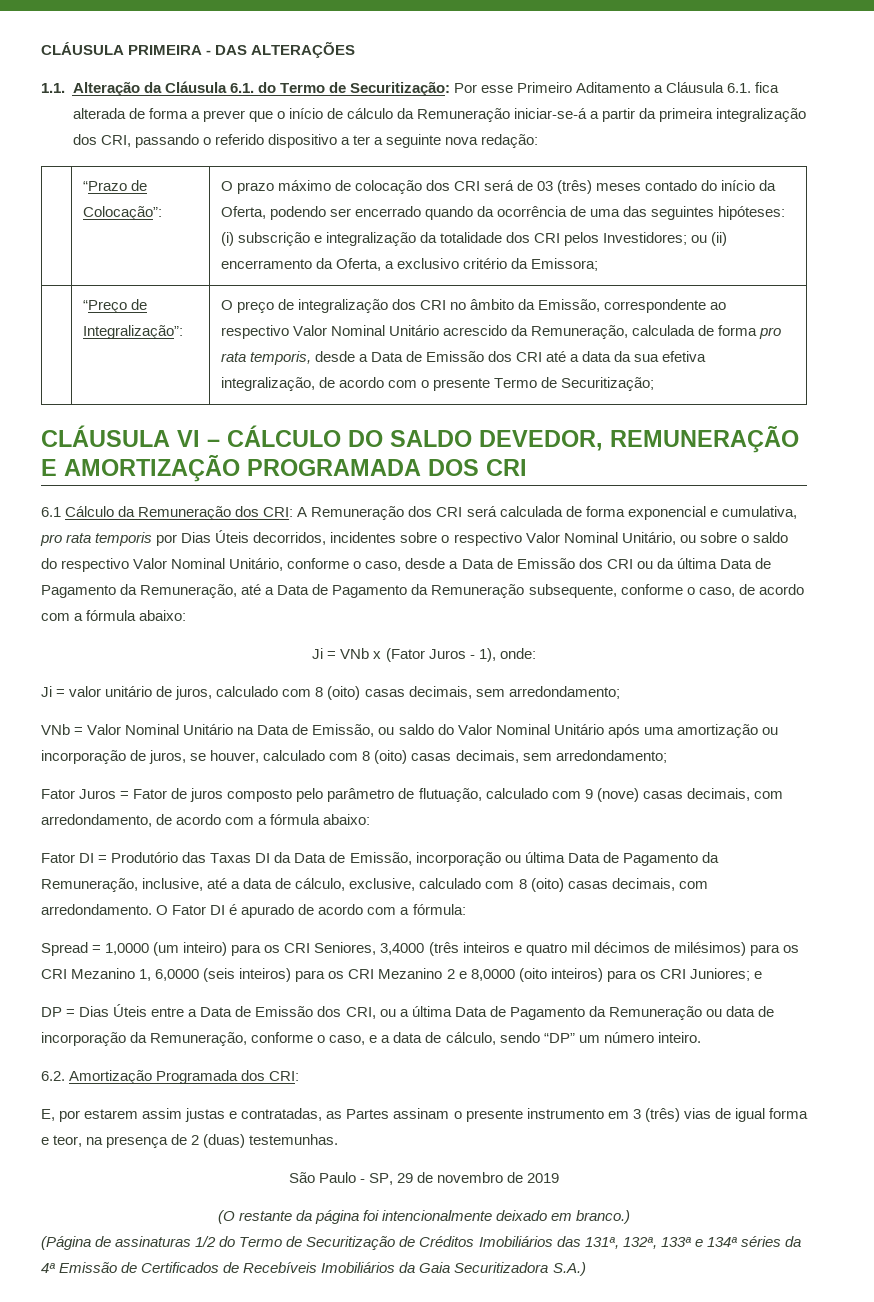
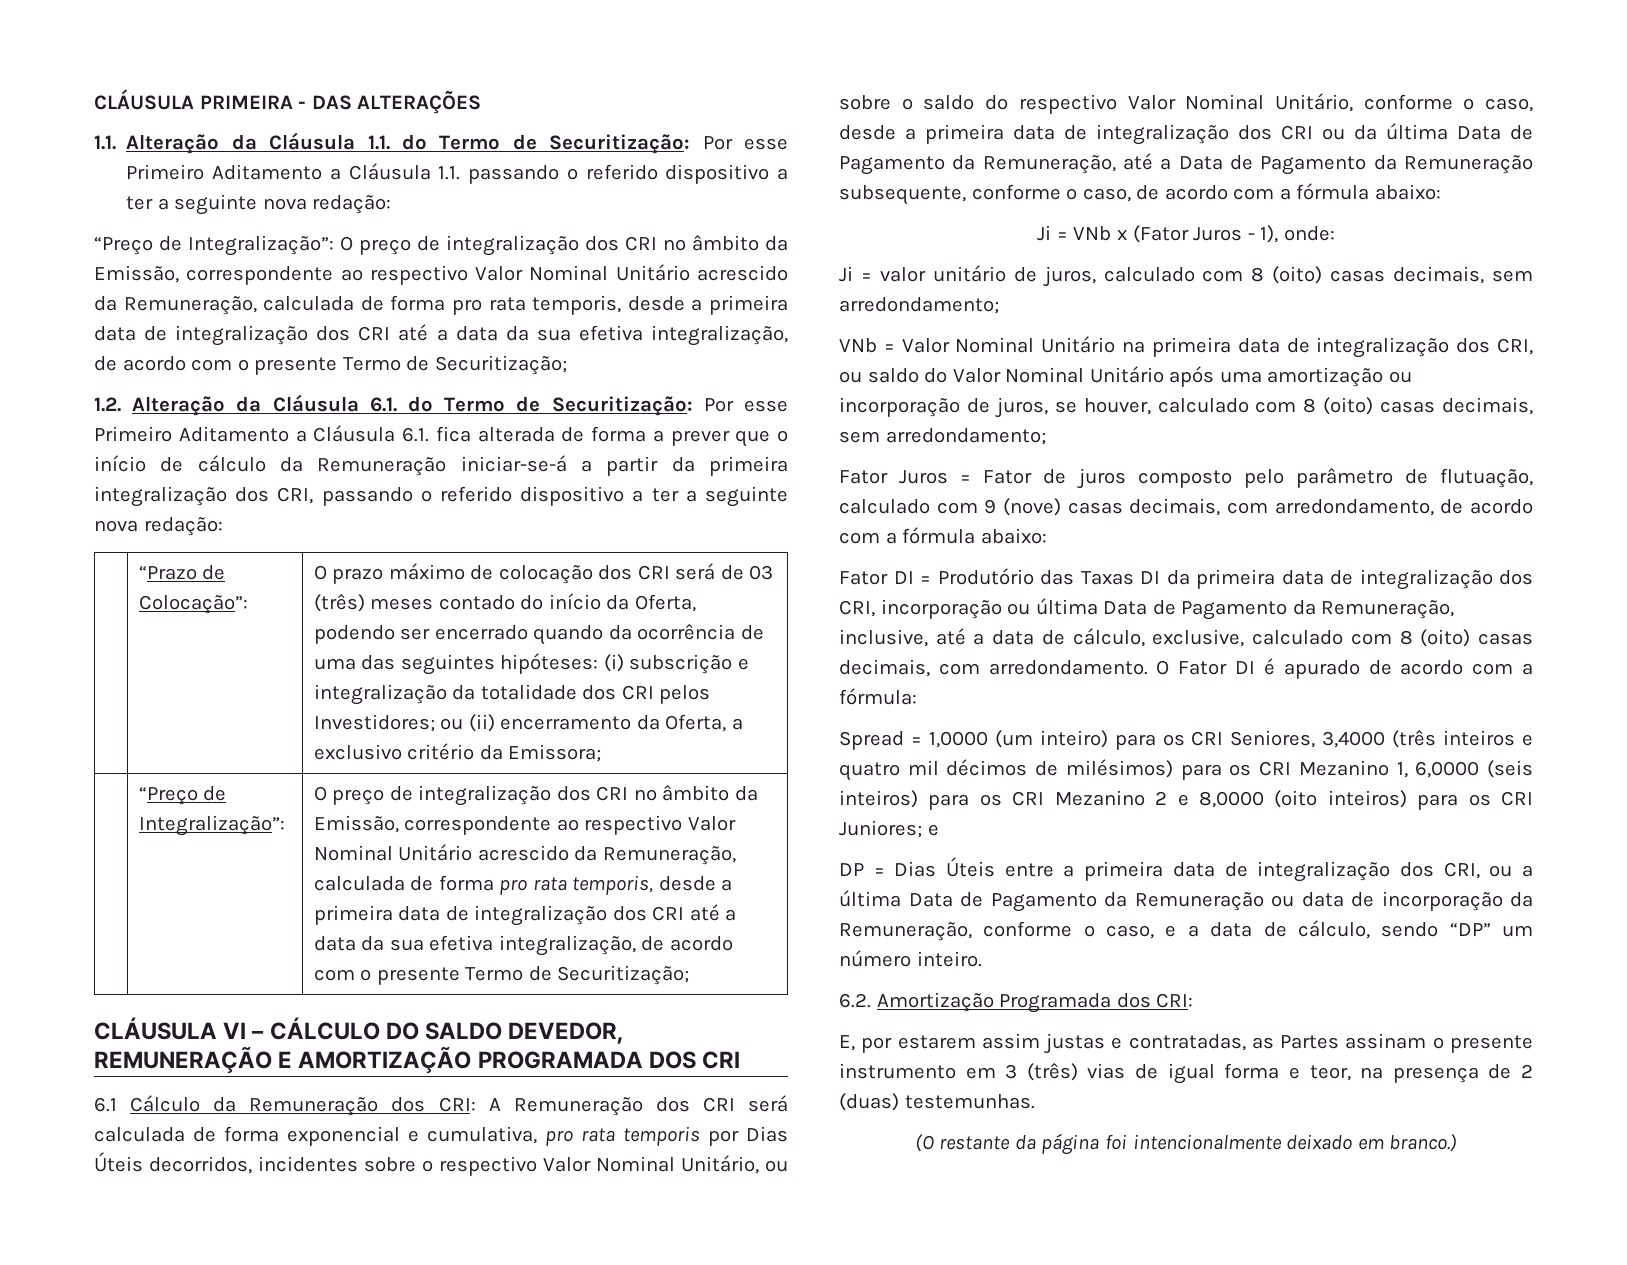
(227, 87) none -> [367,134,788,154] [126,163,788,184] [126,194,392,215] [94,234,788,256] [94,264,788,285] [94,295,789,315] [94,324,788,346] [94,355,567,375] [94,394,359,416] 1.1. do Termo de Securitização: Por esse Primeiro Aditamento a Cláusula 1.1. passando o referido dispositivo a ter a seguinte nova redação: // “Preço de Integralização”: O preço de integralização dos CRI no âmbito da Emissão, correspondente ao respectivo Valor Nominal Unitário acrescido da Remuneração, calculada de forma pro rata temporis, desde a primeira data de integralização dos CRI até a data da sua efetiva integralização, de acordo com o presente Termo de Securitização; // 1.2. Alteração da Cláusula
[370,351,484,362] Data de Emissão -> [313,905,608,926] primeira data de integralização
[461,558,575,569] Data de Emissão -> [925,124,1229,145] primeira data de integralização
[257,724,375,737] Data de Emissão, -> [1151,337,1533,358] primeira data de integralização dos CRI,
[294,852,412,865] Data de Emissão, -> [1196,569,1533,590] [839,600,875,617] primeira data de integralização dos CRI,
[200,1006,314,1017] Data de Emissão -> [1084,861,1391,882] primeira data de integralização
[288,1172,560,1185] // São Paulo - SP, 29 de novembro de 2019 -> (1035, 1101) none
[41,1236,801,1250] [41,1262,586,1276] // (Página de assinaturas 1/2 do Termo de Securitização de Créditos Imobiliários das 131ª, 132ª, 133ª e 134ª séries da 4ª Emissão de Certificados de Recebíveis Imobiliários da Gaia Securitizadora S.A.) -> (1458, 1143) none

